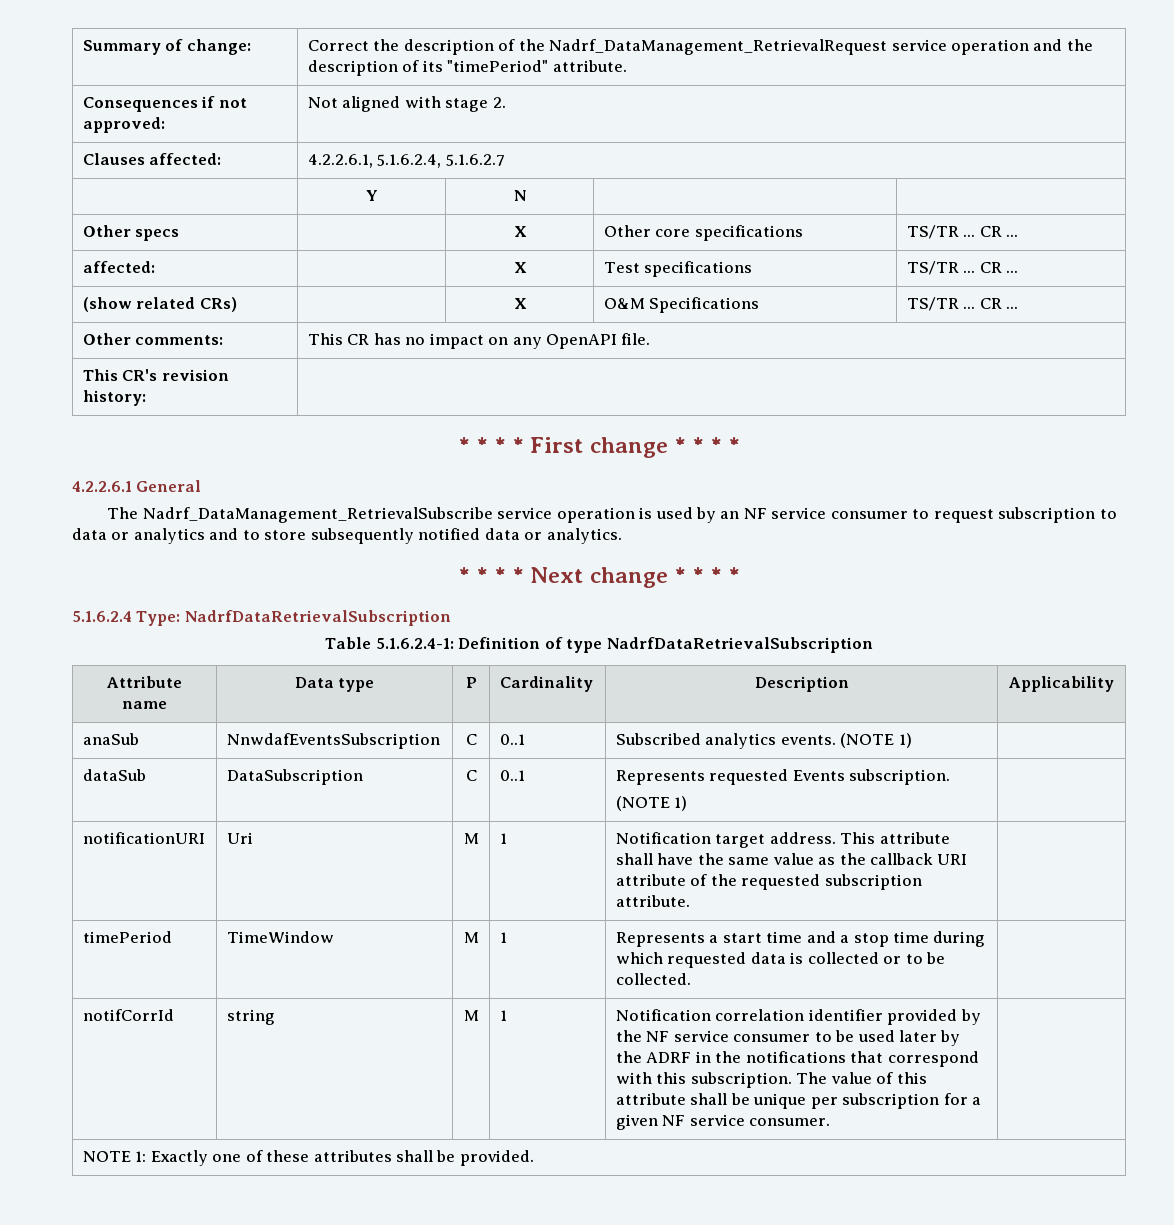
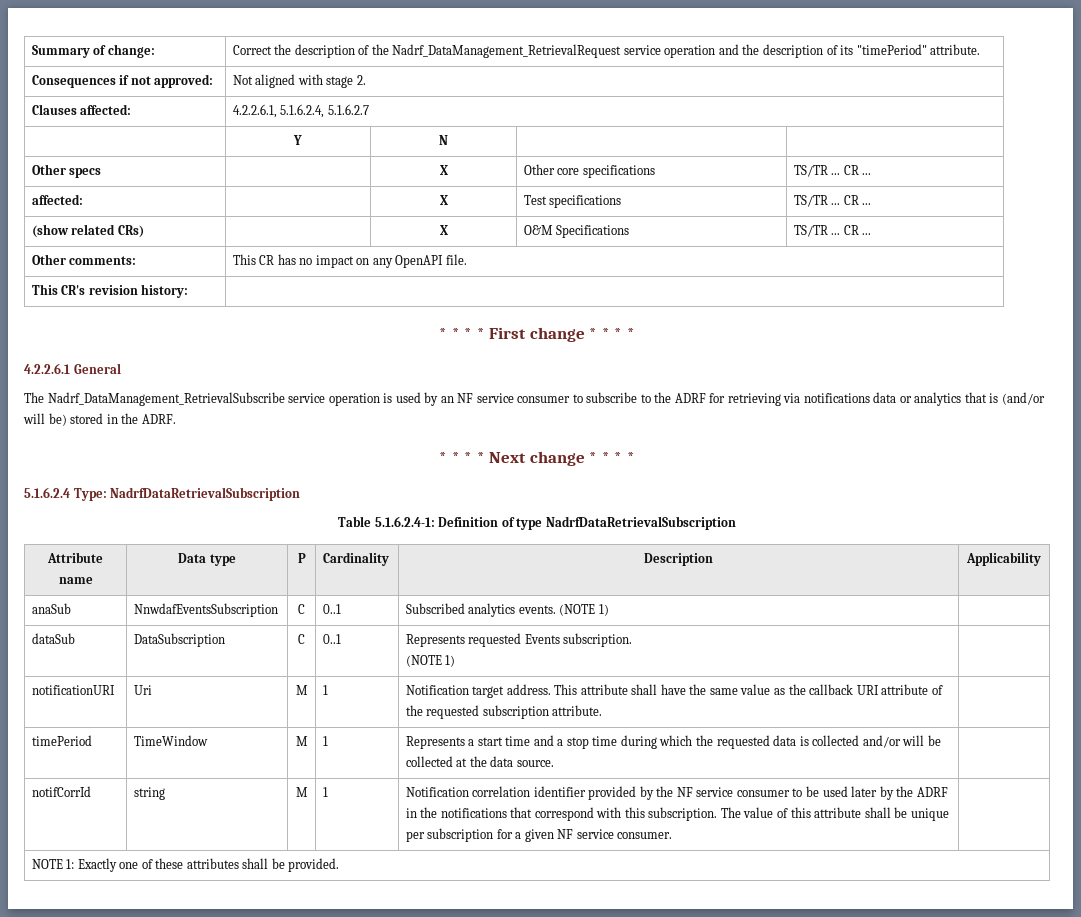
[933,507,1117,523] [72,528,622,544] request subscription to data or analytics and to store subsequently notified data or analytics. -> [586,392,1045,406] [23,413,176,426] subscribe to the ADRF for retrieving via notifications data or analytics that is (and/or will be) stored in the ADRF.
(663, 958) none -> [695,735,713,746] the
[883,952,945,964] [615,973,691,985] or to be collected. -> [862,735,941,748] [405,756,554,767] and/or will be collected at the data source.

